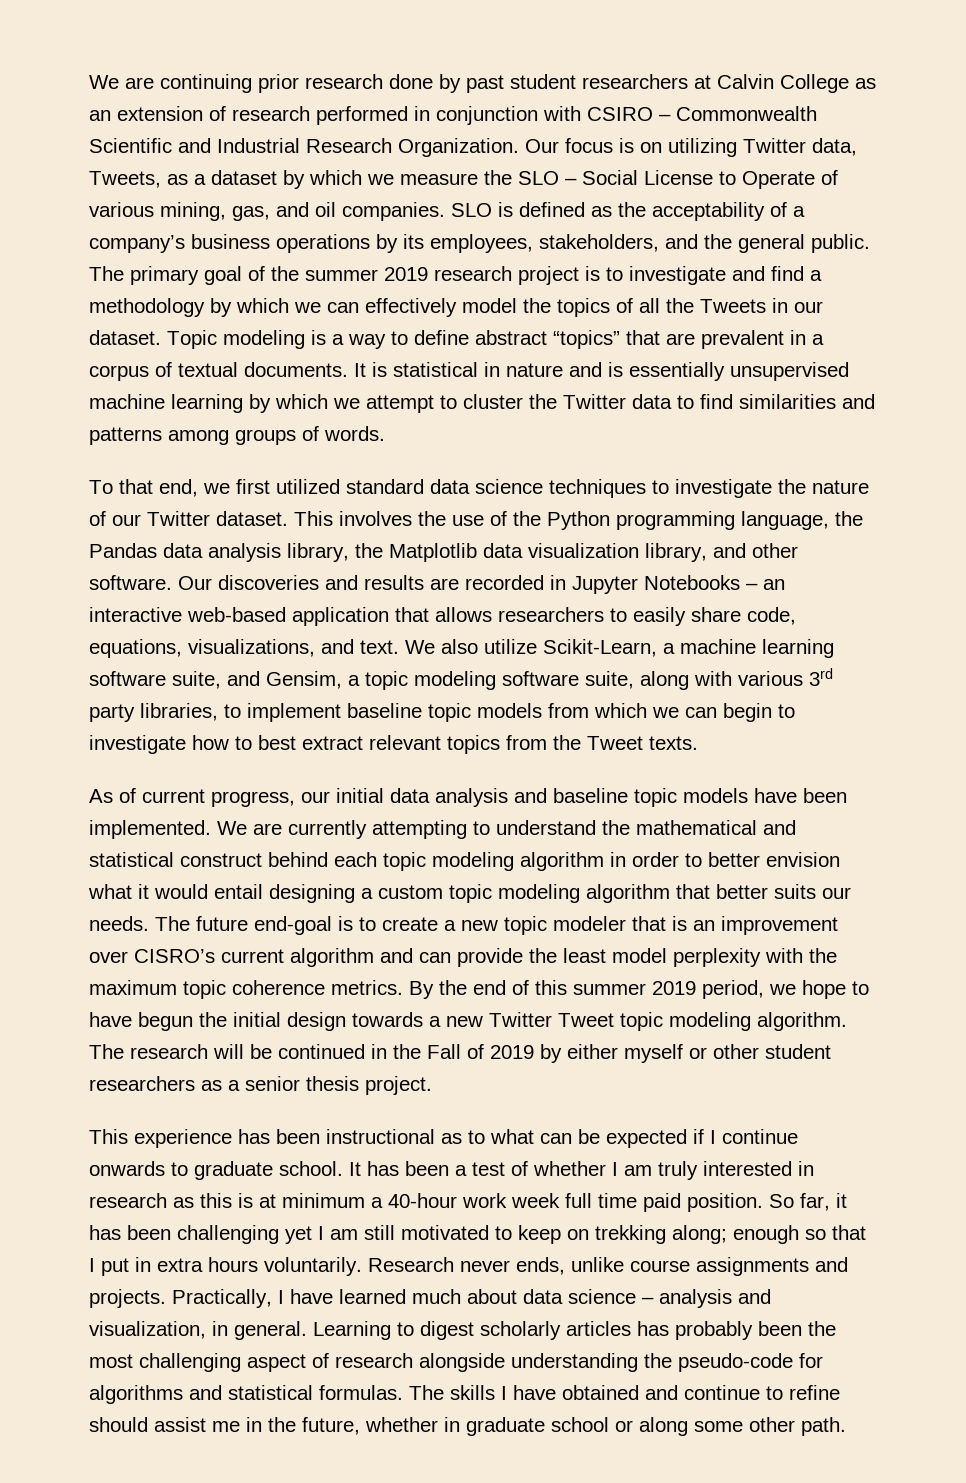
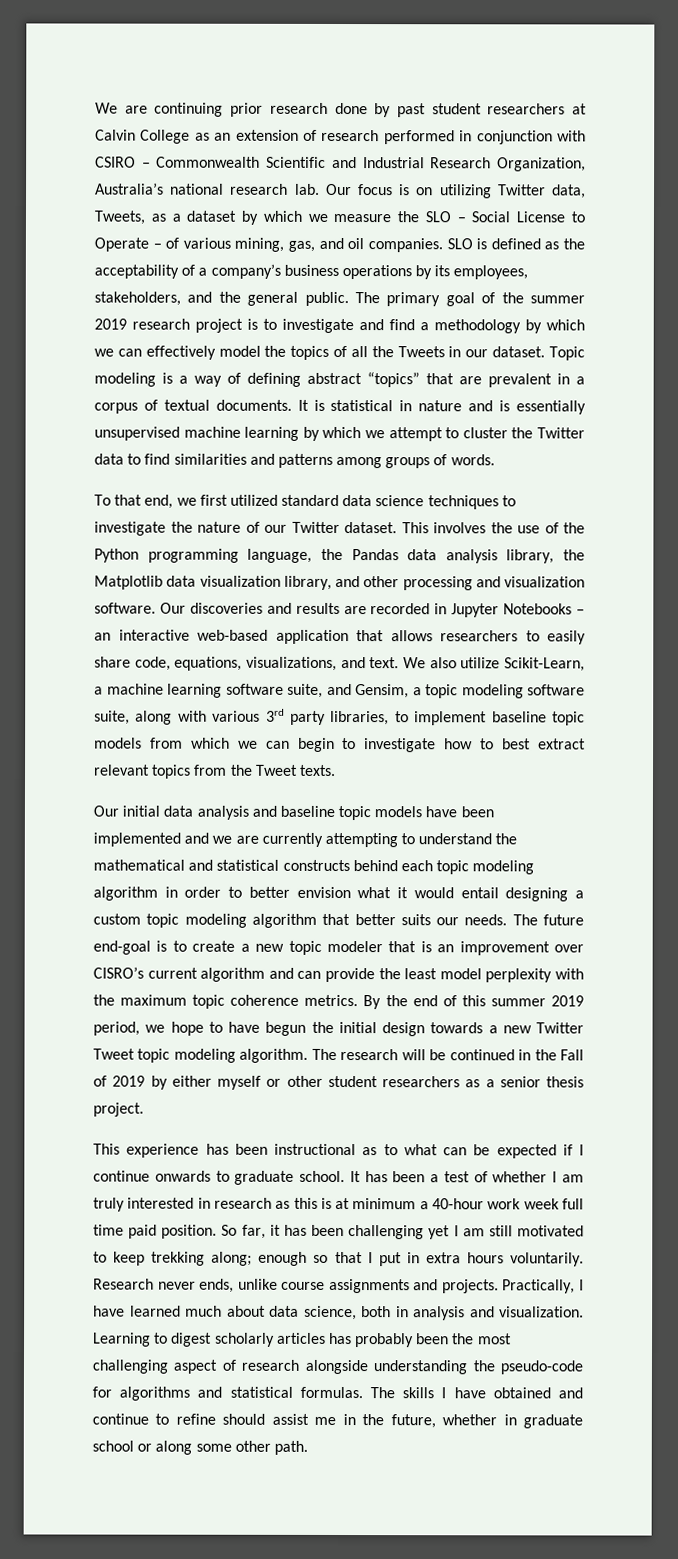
[398,138,519,157] Organization. -> [497,157,586,172] [95,182,320,195] Organization, Australia’s national research lab.
(815, 180) none -> [152,243,162,249] –
[391,330,469,345] to define -> [227,372,301,387] of defining
(798, 550) none -> [402,576,585,591] processing and visualization
[89,788,330,807] As of current progress, our -> [93,805,119,817] Our
[89,820,247,839] implemented. We -> [93,832,233,847] implemented and we
[180,853,262,867] construct -> [282,859,350,872] constructs
[567,1229,589,1240] on -> (146, 1258) none
[568,1289,771,1308] [89,1321,307,1340] science – analysis and visualization, in general. -> [303,1305,584,1321] science, both in analysis and visualization.

